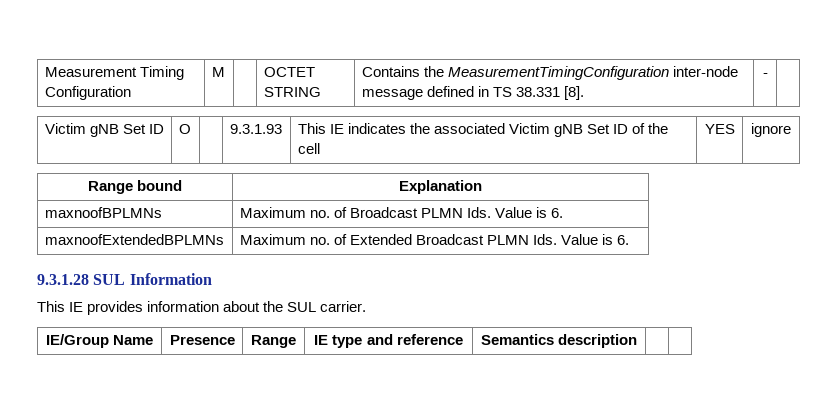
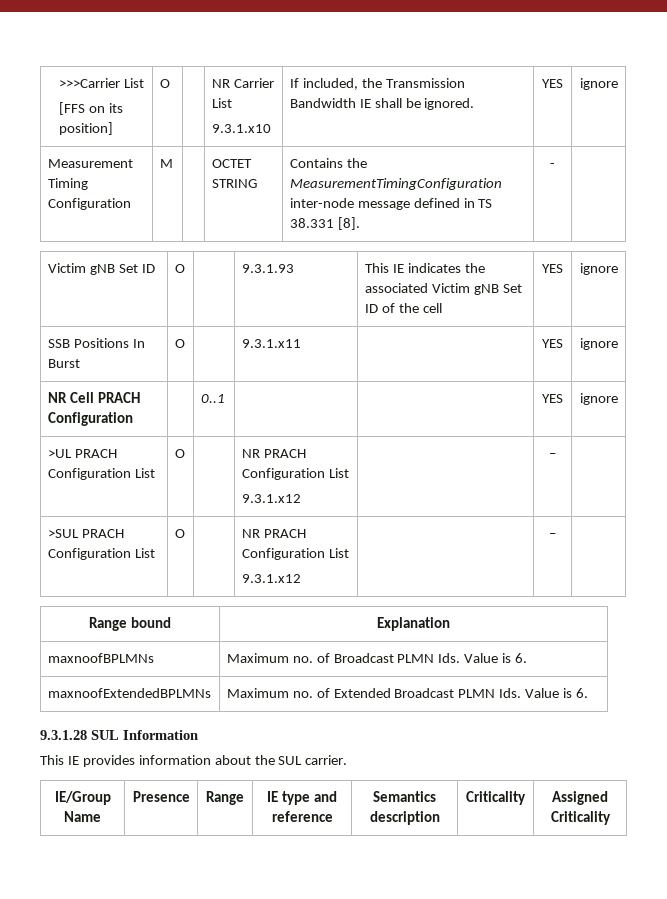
(44, 72) none -> [59,78,145,88] [59,102,124,115] [59,122,114,135] [159,79,170,88] [211,78,274,88] [211,98,232,108] [211,124,271,133] [289,78,465,90] [289,98,475,110] [542,79,563,88] [579,78,618,90] >>>Carrier List // [FFS on its position] | O | | NR Carrier List // 9.3.1.x10 | If included, the Transmission Bandwidth IE shall be ignored. | YES | ignore //
(791, 130) none -> [47,338,145,348] [47,359,80,368] [174,339,185,348] [241,339,301,348] [542,339,563,348] [579,338,618,350] [47,392,140,403] [47,412,133,426] [200,394,225,403] [542,394,563,403] [579,393,618,405] [47,449,117,458] [47,468,155,480] [174,449,185,458] [241,449,306,458] [241,468,349,480] [241,494,301,503] [549,453,556,458] [47,529,124,538] [47,548,155,560] [174,529,185,538] [241,529,306,538] [241,548,349,560] [241,574,301,583] [549,533,556,538] // SSB Positions In Burst | O | | 9.3.1.x11 | | YES | ignore // NR Cell PRACH Configuration | | 0..1 | | | YES | ignore // >UL PRACH Configuration List | O | | NR PRACH Configuration List // 9.3.1.x12 | | – | // >SUL PRACH Configuration List | O | | NR PRACH Configuration List // 9.3.1.x12 | | – |
(638, 341) | -> [466,791,526,805] [552,791,608,805] [550,811,611,825] Criticality | Assigned Criticality

